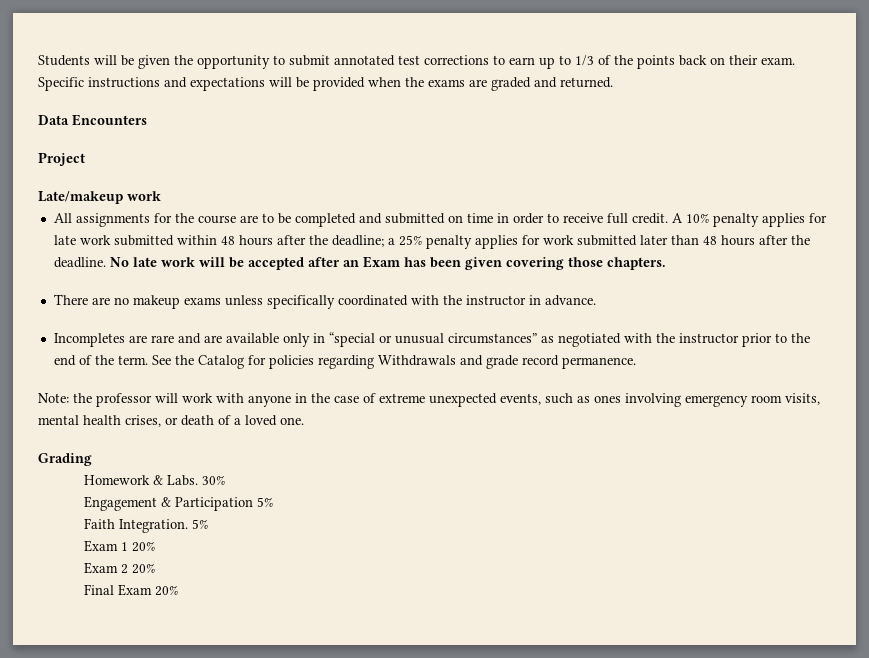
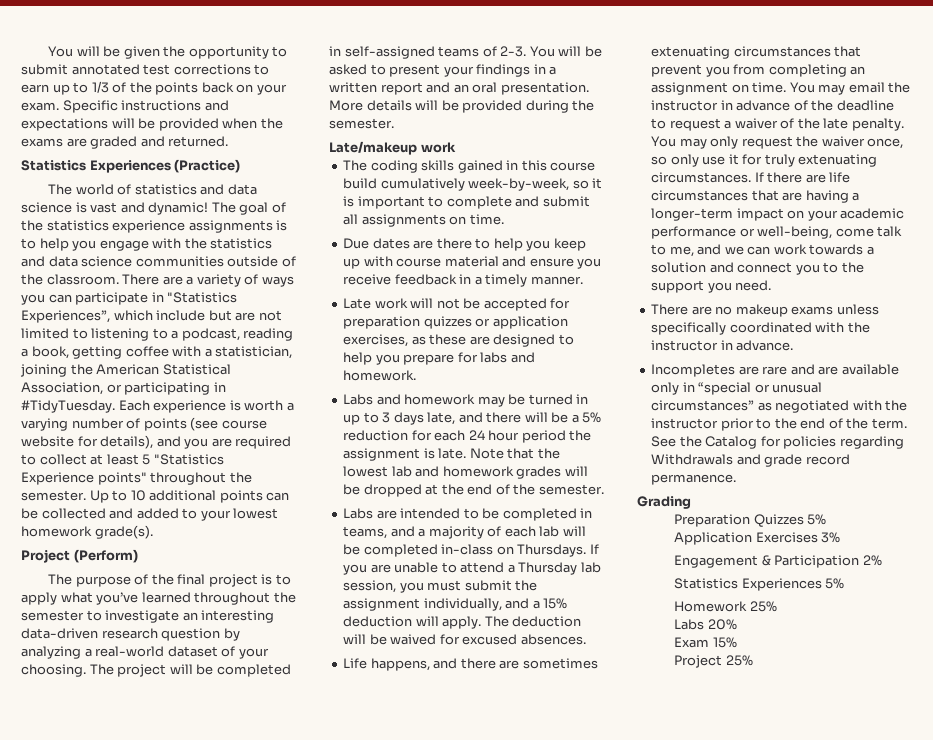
[38,55,90,66] Students -> [48,46,74,57] You
[729,55,758,65] their -> [256,84,287,95] your
[38,114,147,126] [38,152,85,166] [38,191,161,204] [53,213,827,227] [53,235,810,249] [53,256,666,270] Data Encounters // Project // Late/makeup work // All assignments for the course are to be completed and submitted on time in order to receive full credit. A 10% penalty applies for late work submitted within 48 hours after the deadline; a 25% penalty applies for work submitted later than 48 hours after the deadline. No late work will be accepted after an Exam has been given covering those chapters. -> [21,159,241,173] [48,184,257,195] [21,202,286,215] [21,220,288,233] [21,238,273,251] [21,256,296,267] [21,274,294,287] [21,292,238,305] [21,310,282,323] [21,328,294,341] [21,346,293,359] [20,364,231,377] [21,382,226,395] [21,400,294,413] [21,417,267,431] [21,435,292,449] [21,454,224,465] [21,472,252,485] [21,490,290,503] [21,508,279,521] [21,525,153,539] [21,549,138,563] [48,574,291,587] [21,592,296,605] [21,610,275,623] [21,628,240,641] [21,646,269,659] [21,664,291,677] [329,46,602,59] [329,64,557,77] [329,82,589,95] [329,100,595,113] [329,118,394,129] [329,141,456,155] [343,160,596,173] [343,178,603,191] [343,196,590,209] [343,214,504,227] [343,238,586,251] [343,256,602,269] [343,274,583,287] [343,298,571,311] [343,316,568,329] [343,334,574,347] [343,352,535,365] [343,370,417,381] [343,394,589,407] [343,412,602,425] [343,430,592,443] [343,448,560,461] [343,466,588,479] [343,484,604,497] [343,508,593,521] [343,526,586,539] [343,544,599,557] [343,562,601,575] [343,580,538,593] [343,598,568,611] [343,616,582,629] [343,634,586,645] [343,658,598,671] [651,46,862,59] [651,64,866,77] [651,82,911,95] [651,100,894,111] [651,118,904,131] [651,136,904,149] [651,154,878,167] [651,172,851,183] [651,190,860,203] [651,208,905,221] [651,226,903,239] [651,244,874,257] [651,262,864,275] [651,280,772,293] Statistics Experiences (Practice) // The world of statistics and data science is vast and dynamic! The goal of the statistics experience assignments is to help you engage with the statistics and data science communities outside of the classroom. There are a variety of ways you can participate in "Statistics Experiences”, which include but are not limited to listening to a podcast, reading a book, getting coffee with a statistician, joining the American Statistical Association, or participating in #TidyTuesday. Each experience is worth a varying number of points (see course website for details), and you are required to collect at least 5 "Statistics Experience points" throughout the semester. Up to 10 additional points can be collected and added to your lowest homework grade(s). // Project (Perform) // The purpose of the final project is to apply what you’ve learned throughout the semester to investigate an interesting data-driven research question by analyzing a real-world dataset of your choosing. The project will be completed in self-assigned teams of 2-3. You will be asked to present your findings in a written report and an oral presentation. More details will be provided during the semester. // Late/makeup work // The coding skills gained in this course build cumulatively week-by-week, so it is important to complete and submit all assignments on time. // Due dates are there to help you keep up with course material and ensure you receive feedback in a timely manner. // Late work will not be accepted for preparation quizzes or application exercises, as these are designed to help you prepare for labs and homework. // Labs and homework may be turned in up to 3 days late, and there will be a 5% reduction for each 24 hour period the assignment is late. Note that the lowest lab and homework grades will be dropped at the end of the semester. // Labs are intended to be completed in teams, and a majority of each lab will be completed in-class on Thursdays. If you are unable to attend a Thursday lab session, you must submit the assignment individually, and a 15% deduction will apply. The deduction will be waived for excused absences. // Life happens, and there are sometimes extenuating circumstances that prevent you from completing an assignment on time. You may email the instructor in advance of the deadline to request a waiver of the late penalty. You may only request the waiver once, so only use it for truly extenuating circumstances. If there are life circumstances that are having a longer-term impact on your academic performance or well-being, come talk to me, and we can work towards a solution and connect you to the support you need.
[38,393,820,407] [38,415,304,427] [38,453,92,466] [84,475,226,486] [84,496,274,511] [84,518,209,533] [84,540,156,552] [84,562,156,574] [84,584,179,596] Note: the professor will work with anyone in the case of extreme unexpected events, such as ones involving emergency room visits, mental health crises, or death of a loved one. // Grading // Homework & Labs. 30% // Engagement & Participation 5% // Faith Integration. 5% // Exam 1 20% // Exam 2 20% // Final Exam 20% -> [637,496,691,509] [674,514,827,527] [674,532,841,545] [674,555,882,568] [674,578,845,591] [674,601,777,612] [674,619,737,630] [674,637,737,648] [674,655,753,668] Grading // Preparation Quizzes 5% // Application Exercises 3% // Engagement & Participation 2% // Statistics Experiences 5% // Homework 25% // Labs 20% // Exam 15% // Project 25%

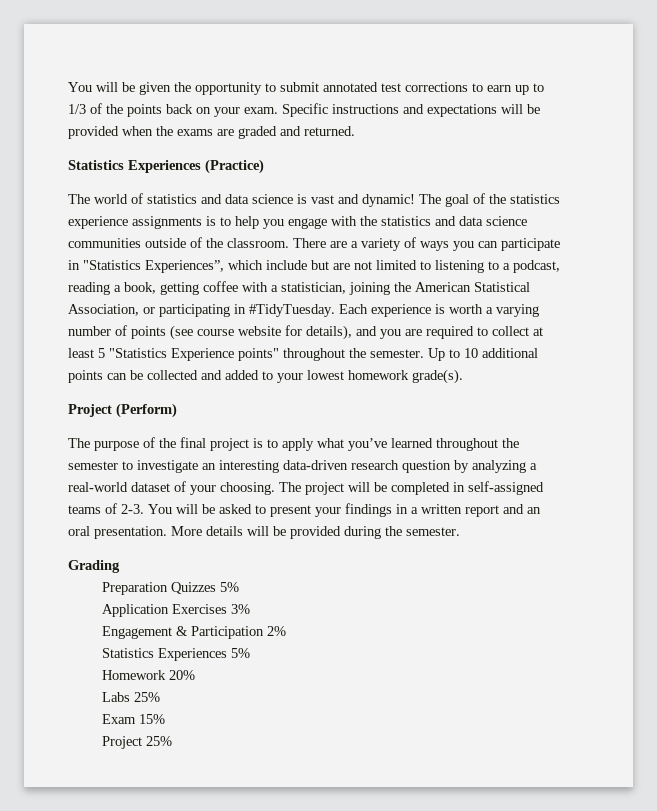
[329,141,456,155] [343,160,596,173] [343,178,603,191] [343,196,590,209] [343,214,504,227] [343,238,586,251] [343,256,602,269] [343,274,583,287] [343,298,571,311] [343,316,568,329] [343,334,574,347] [343,352,535,365] [343,370,417,381] [343,394,589,407] [343,412,602,425] [343,430,592,443] [343,448,560,461] [343,466,588,479] [343,484,604,497] [343,508,593,521] [343,526,586,539] [343,544,599,557] [343,562,601,575] [343,580,538,593] [343,598,568,611] [343,616,582,629] [343,634,586,645] [343,658,598,671] [651,46,862,59] [651,64,866,77] [651,82,911,95] [651,100,894,111] [651,118,904,131] [651,136,904,149] [651,154,878,167] [651,172,851,183] [651,190,860,203] [651,208,905,221] [651,226,903,239] [651,244,874,257] [651,262,864,275] [651,280,772,293] [651,304,879,317] [651,322,870,335] [651,340,794,351] [651,364,899,377] [651,382,823,395] [651,400,908,413] [651,418,907,431] [651,436,904,449] [651,454,850,467] [651,474,737,485] // Late/makeup work // The coding skills gained in this course build cumulatively week-by-week, so it is important to complete and submit all assignments on time. // Due dates are there to help you keep up with course material and ensure you receive feedback in a timely manner. // Late work will not be accepted for preparation quizzes or application exercises, as these are designed to help you prepare for labs and homework. // Labs and homework may be turned in up to 3 days late, and there will be a 5% reduction for each 24 hour period the assignment is late. Note that the lowest lab and homework grades will be dropped at the end of the semester. // Labs are intended to be completed in teams, and a majority of each lab will be completed in-class on Thursdays. If you are unable to attend a Thursday lab session, you must submit the assignment individually, and a 15% deduction will apply. The deduction will be waived for excused absences. // Life happens, and there are sometimes extenuating circumstances that prevent you from completing an assignment on time. You may email the instructor in advance of the deadline to request a waiver of the late penalty. You may only request the waiver once, so only use it for truly extenuating circumstances. If there are life circumstances that are having a longer-term impact on your academic performance or well-being, come talk to me, and we can work towards a solution and connect you to the support you need. // There are no makeup exams unless specifically coordinated with the instructor in advance. // Incompletes are rare and are available only in “special or unusual circumstances” as negotiated with the instructor prior to the end of the term. See the Catalog for policies regarding Withdrawals and grade record permanence. -> (460, 531) none
[749,601,777,612] [674,619,737,630] 25% // Labs 20% -> [169,670,196,680] [102,692,161,702] 20% // Labs 25%

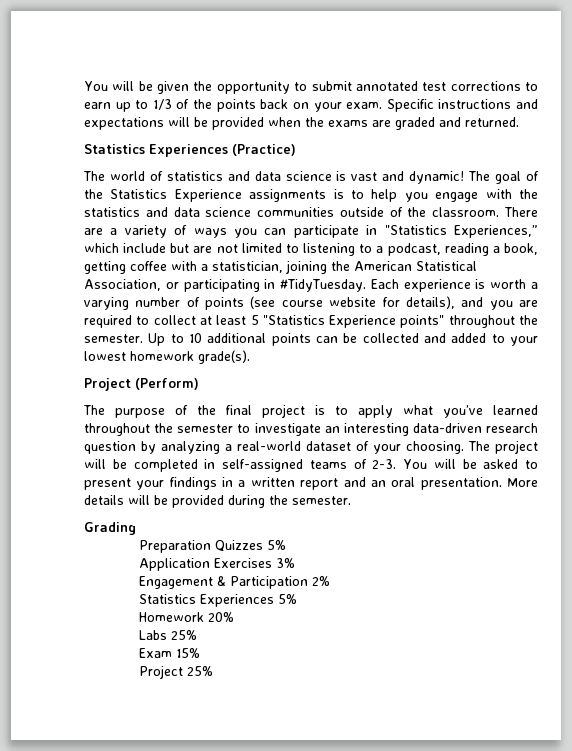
[510,194,560,204] [68,216,128,229] statistics experience -> [110,189,242,202] Statistics Experience
[145,260,224,273] Experiences”, -> [454,225,538,238] Experiences,”

